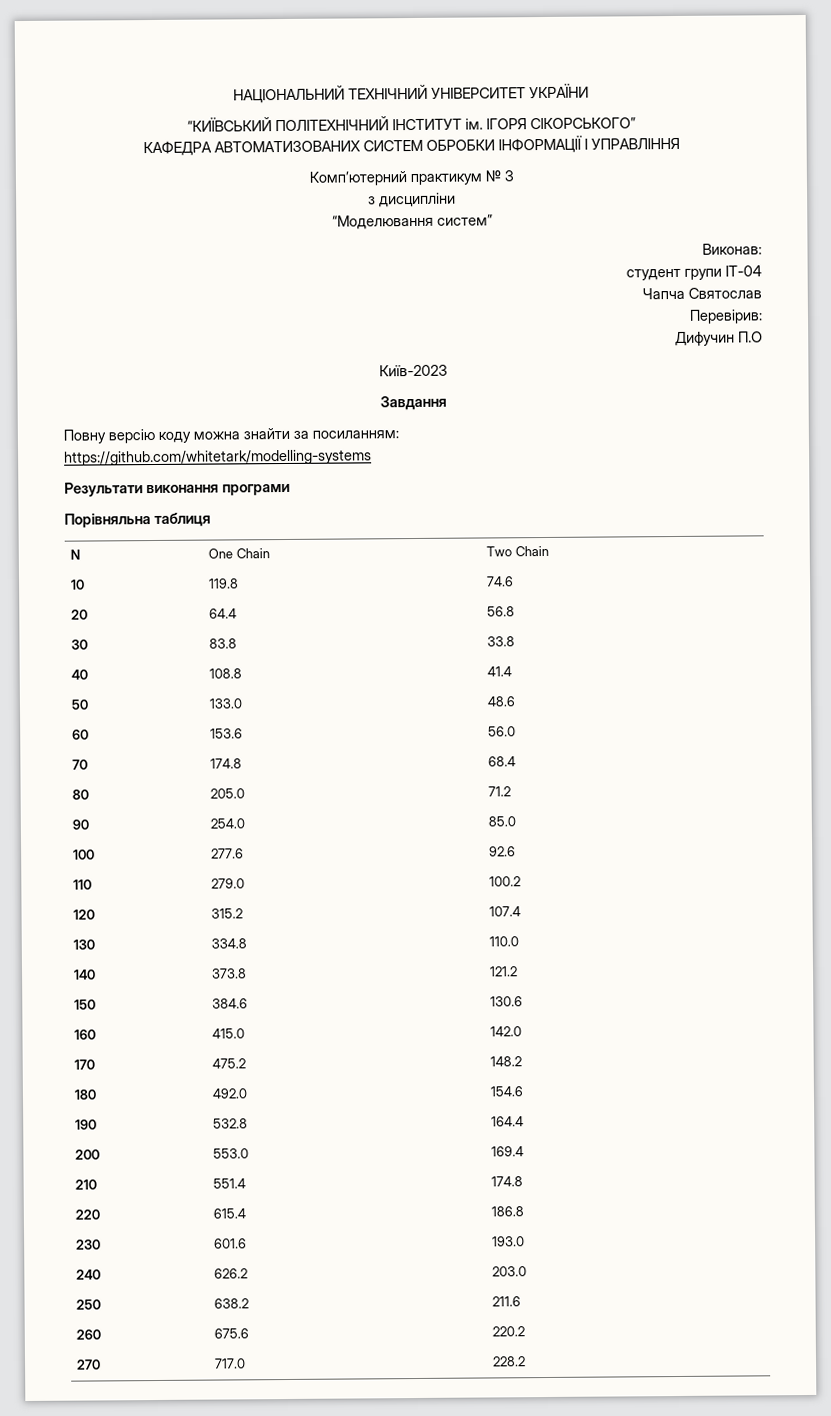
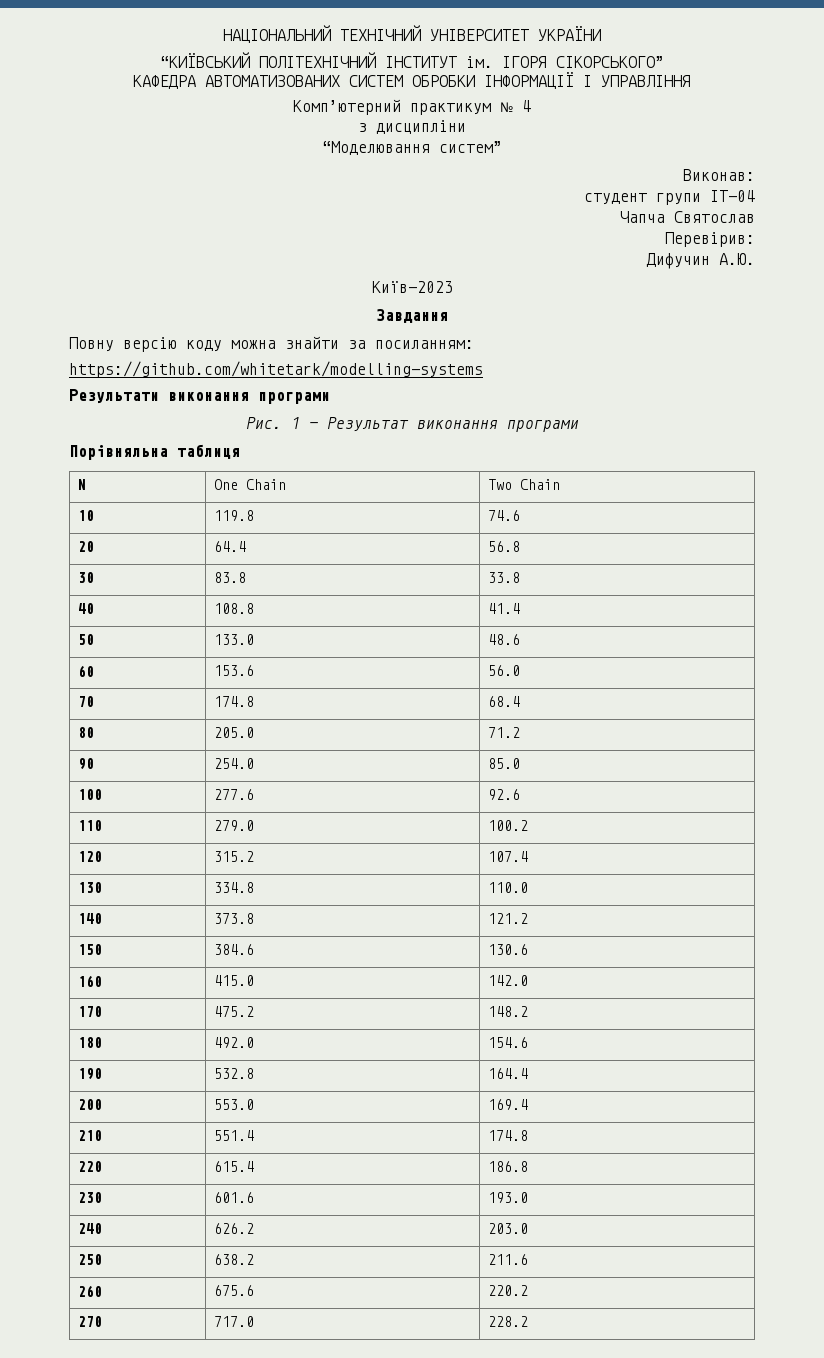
[503,170,514,182] 3 -> [522,100,531,112] 4
[738,331,763,343] П.О -> [719,253,755,265] А.Ю.
(290, 489) none -> [245,417,579,432] // Рис. 1 – Результат виконання програми

